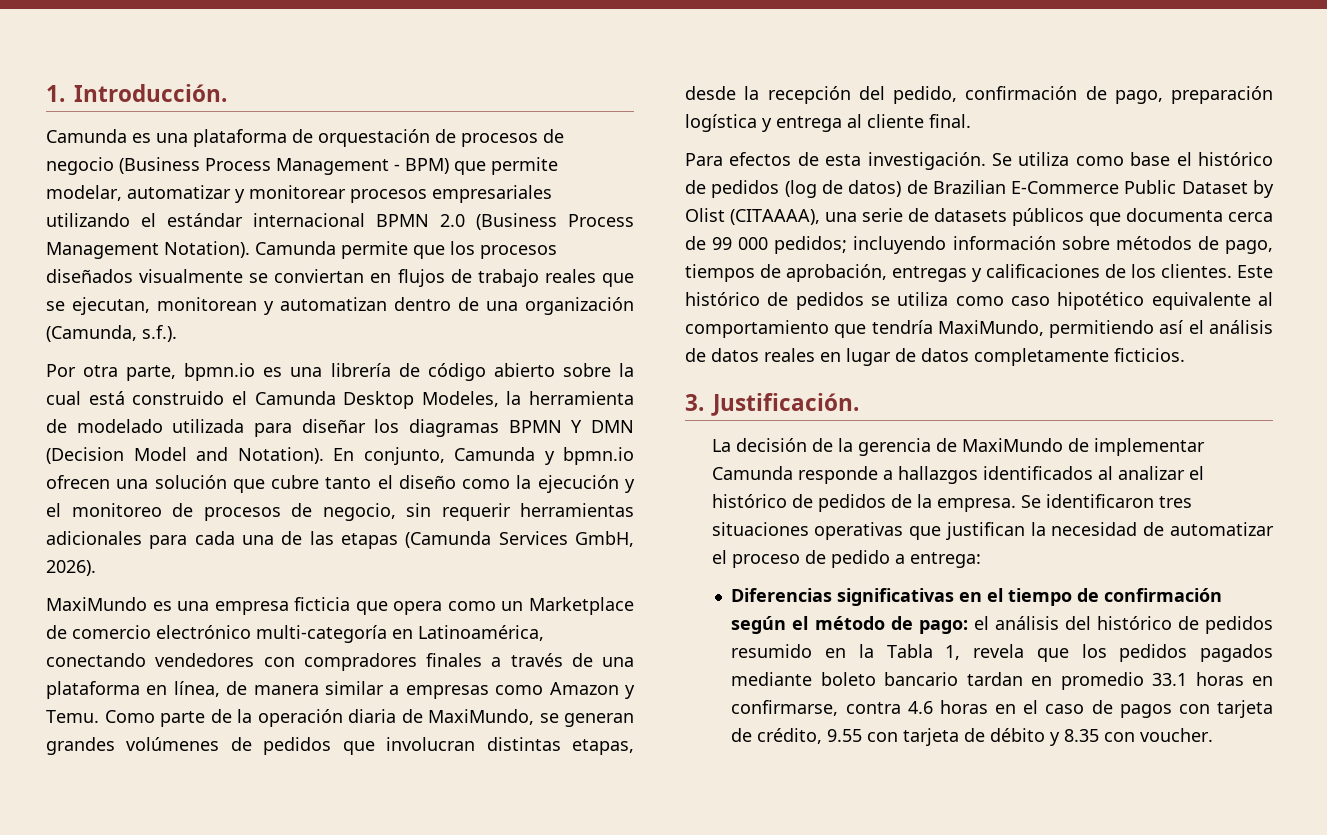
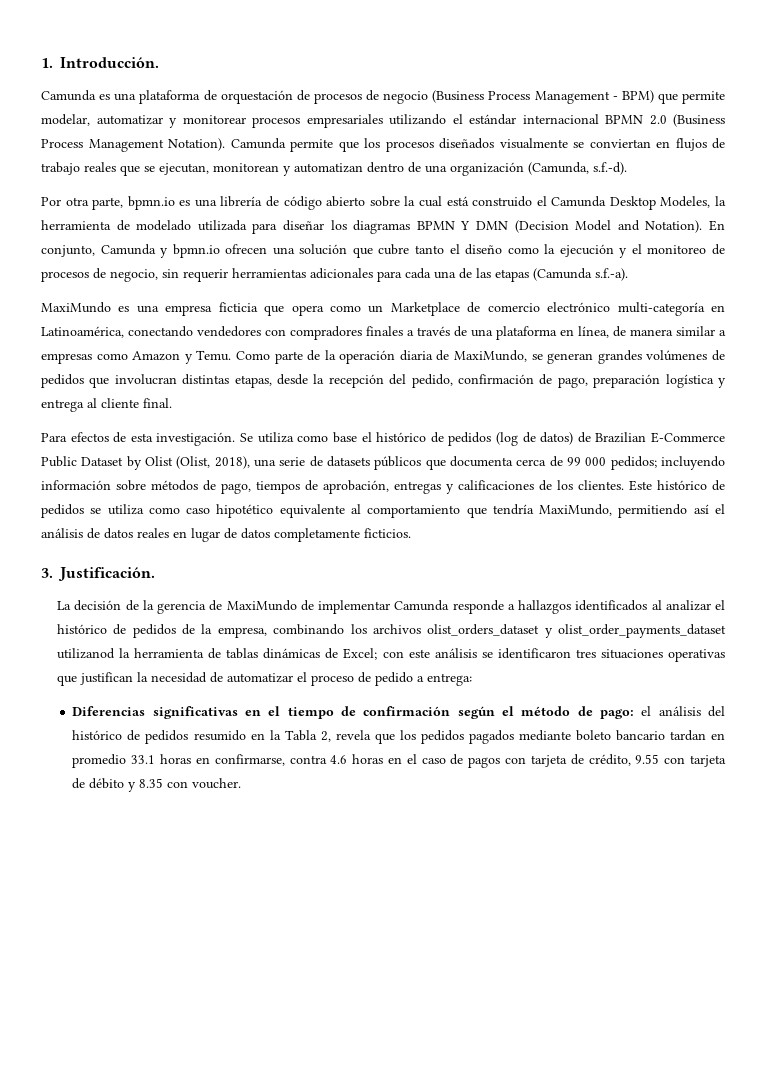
[142,325,177,342] s.f.). -> [593,162,627,175] s.f.-d).
[498,531,634,547] [46,560,96,576] Services GmbH, 2026). -> [595,268,628,281] s.f.-a).
[730,209,820,225] (CITAAAA), -> [176,456,250,469] (Olist, 2018),
[936,495,1041,512] empresa. Se -> [217,624,726,638] [57,648,493,660] empresa, combinando los archivos olist_orders_dataset y olist_order_payments_dataset utilizanod la herramienta de tablas dinámicas de Excel; con este análisis se
[945,645,961,660] 1, -> [320,731,331,742] 2,

